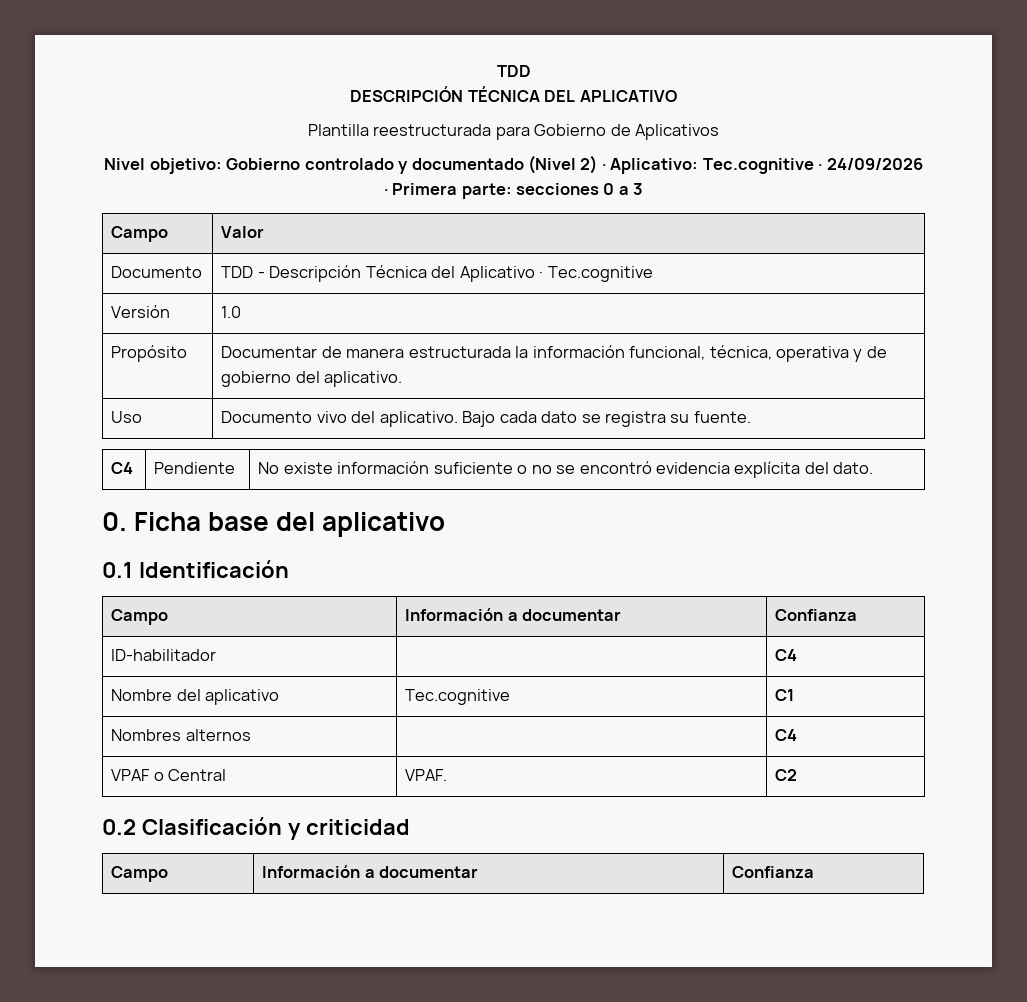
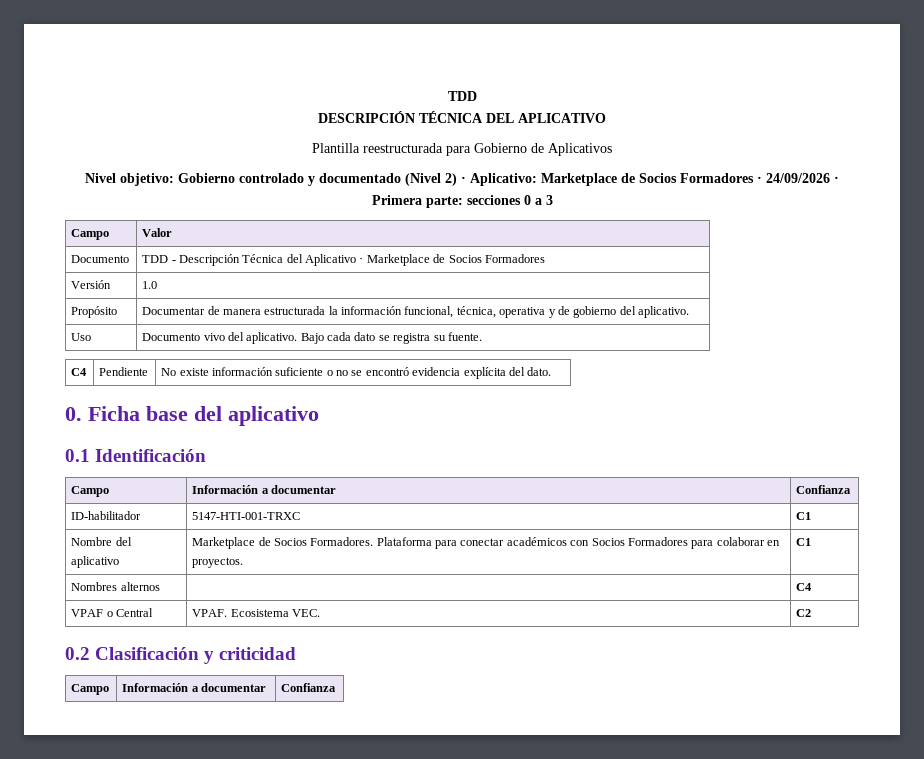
[702,158,814,174] Tec.cognitive -> [541,173,754,186] Marketplace de Socios Formadores
[547,266,653,282] Tec.cognitive -> [366,254,545,266] Marketplace de Socios Formadores
[775,649,798,661] | C4 -> [192,512,301,520] [796,512,812,520] 5147-HTI-001-TRXC | C1
[405,689,511,705] Tec.cognitive -> [192,537,781,549] [192,557,244,568] Marketplace de Socios Formadores. Plataforma para conectar académicos con Socios Formadores para colaborar en proyectos.
(448, 775) none -> [230,609,320,617] Ecosistema VEC.

